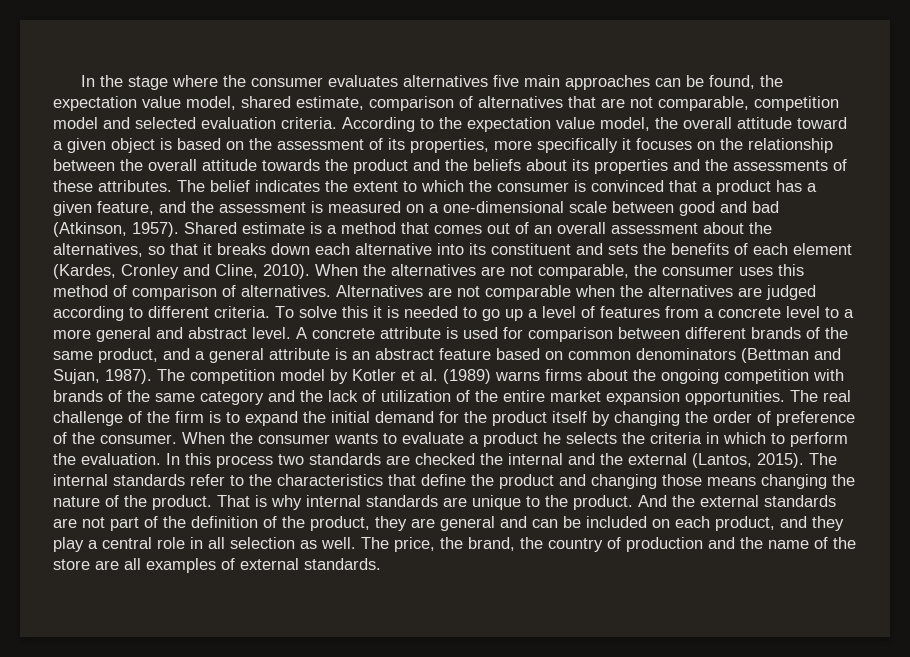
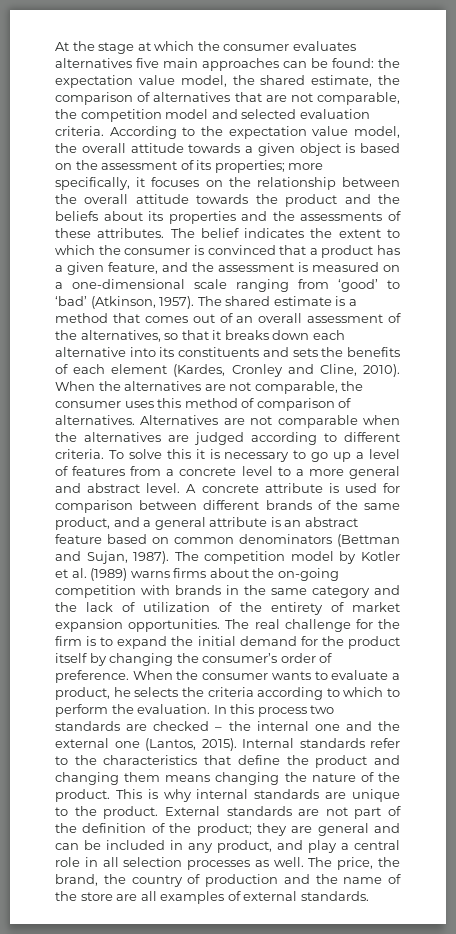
[80,75,95,87] In -> [55,42,69,51] At
[171,75,218,87] where -> [137,41,195,51] at which
[708,75,783,89] [53,96,236,111] found, the expectation value model, -> [332,58,400,68] [55,75,255,88] found: the expectation value model, the
(364, 103) none -> [378,75,400,85] the
(749, 103) none -> [55,109,77,119] the
[797,117,847,129] toward -> [188,143,241,153] towards
[410,138,618,153] properties, more specifically -> [214,160,324,173] [55,177,130,190] properties; more specifically,
[612,201,779,216] [53,222,237,237] between good and bad (Atkinson, 1957). Shared -> [236,279,400,292] [55,296,271,309] ranging from ‘good’ to ‘bad’ (Atkinson, 1957). The shared
[703,222,744,234] about -> [388,313,401,323] of
[491,243,571,255] constituent -> [178,347,260,357] constituents
[404,306,458,318] needed -> [224,452,290,462] necessary
[661,369,719,384] ongoing -> [277,568,339,581] on-going
[108,390,122,402] of -> [226,585,239,595] in
[503,390,545,402] entire -> [271,602,344,615] entirety of
[128,411,142,423] of -> [355,619,373,629] for
(708, 417) none -> [202,653,278,663] consumer’s
[776,411,855,426] [53,432,177,444] preference of the consumer. -> [55,670,129,683] preference.
[483,432,538,447] product -> [55,687,110,700] product,
[706,432,719,444] in -> [257,687,340,700] according to
(475, 459) none -> [215,727,223,731] –
(563, 459) none -> [314,724,340,731] one
(687, 459) none -> [114,741,140,748] one
[809,453,837,465] [53,474,108,486] The internal -> [242,738,294,748] Internal
[662,474,702,486] those -> [124,772,161,782] them
[217,495,250,507] That -> [115,789,142,799] This
[638,495,759,507] And the external -> [164,806,220,816] External
[310,516,370,531] product, -> [196,823,252,836] product;
[652,516,844,531] on each product, and they -> [170,840,303,853] in any product, and
(295, 543) none -> [187,860,251,870] processes

